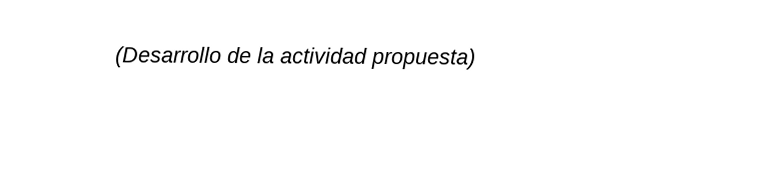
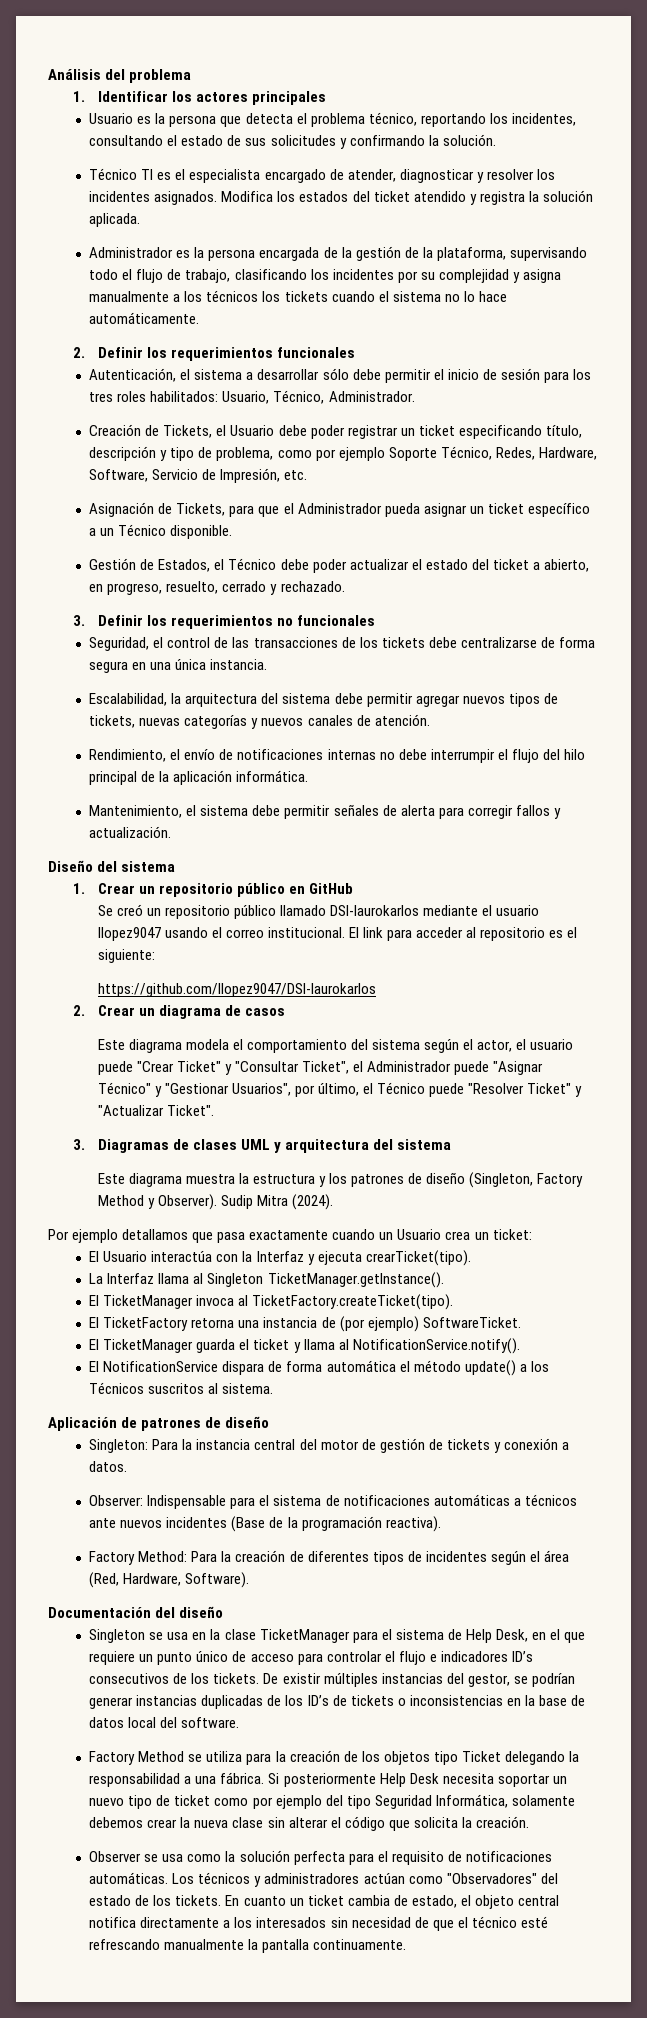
[115,46,476,70] (Desarrollo de la actividad propuesta) -> [48,69,192,83] [72,91,326,105] [89,112,576,127] [89,134,496,149] [89,168,555,183] [89,190,593,205] [89,213,141,227] [89,246,587,261] [89,269,561,283] [89,290,507,302] [89,312,200,324] [72,347,355,361] [89,368,591,383] [89,390,415,404] [89,424,582,439] [89,446,597,461] [89,468,308,483] [89,502,590,517] [89,524,233,539] [89,558,589,573] [89,581,345,595] [72,615,375,629] [89,637,595,651] [89,659,268,673] [89,693,558,707] [89,714,430,729] [89,749,585,763] [89,770,309,785] [89,804,561,819] [89,826,172,838] [48,860,176,872] [72,883,353,897] [97,904,540,919] [97,927,578,941] [97,949,155,963] [97,983,376,997] [72,1005,285,1019] [97,1039,574,1053] [97,1061,544,1075] [97,1082,583,1097] [97,1105,214,1116] [72,1139,451,1153] [97,1172,584,1188] [97,1194,333,1210] [48,1229,532,1243] [89,1250,471,1266] [89,1272,444,1288] [89,1294,454,1310] [89,1316,521,1332] [89,1338,520,1354] [89,1360,549,1376] [89,1382,274,1394] [48,1416,270,1431] [89,1438,569,1453] [89,1461,128,1472] [89,1494,577,1509] [89,1516,441,1532] [89,1550,569,1565] [89,1572,250,1588] [48,1606,224,1618] [89,1629,586,1643] [89,1651,533,1665] [89,1673,575,1687] [89,1695,585,1709] [89,1717,240,1728] [89,1750,579,1765] [89,1772,567,1787] [89,1794,575,1809] [89,1816,529,1831] [89,1850,552,1865] [89,1872,558,1887] [89,1895,559,1909] [89,1916,548,1931] [89,1939,407,1953] Análisis del problema // 1. Identificar los actores principales // Usuario es la persona que detecta el problema técnico, reportando los incidentes, consultando el estado de sus solicitudes y confirmando la solución. // Técnico TI es el especialista encargado de atender, diagnosticar y resolver los incidentes asignados. Modifica los estados del ticket atendido y registra la solución aplicada. // Administrador es la persona encargada de la gestión de la plataforma, supervisando todo el flujo de trabajo, clasificando los incidentes por su complejidad y asigna manualmente a los técnicos los tickets cuando el sistema no lo hace automáticamente. // 2. Definir los requerimientos funcionales // Autenticación, el sistema a desarrollar sólo debe permitir el inicio de sesión para los tres roles habilitados: Usuario, Técnico, Administrador. // Creación de Tickets, el Usuario debe poder registrar un ticket especificando título, descripción y tipo de problema, como por ejemplo Soporte Técnico, Redes, Hardware, Software, Servicio de Impresión, etc. // Asignación de Tickets, para que el Administrador pueda asignar un ticket específico a un Técnico disponible. // Gestión de Estados, el Técnico debe poder actualizar el estado del ticket a abierto, en progreso, resuelto, cerrado y rechazado. // 3. Definir los requerimientos no funcionales // Seguridad, el control de las transacciones de los tickets debe centralizarse de forma segura en una única instancia. // Escalabilidad, la arquitectura del sistema debe permitir agregar nuevos tipos de tickets, nuevas categorías y nuevos canales de atención. // Rendimiento, el envío de notificaciones internas no debe interrumpir el flujo del hilo principal de la aplicación informática. // Mantenimiento, el sistema debe permitir señales de alerta para corregir fallos y actualización. // Diseño del sistema // 1. Crear un repositorio público en GitHub // Se creó un repositorio público llamado DSI-laurokarlos mediante el usuario llopez9047 usando el correo institucional. El link para acceder al repositorio es el siguiente: // https://github.com/llopez9047/DSI-laurokarlos // 2. Crear un diagrama de casos // Este diagrama modela el comportamiento del sistema según el actor, el usuario puede "Crear Ticket" y "Consultar Ticket", el Administrador puede "Asignar Técnico" y "Gestionar Usuarios", por último, el Técnico puede "Resolver Ticket" y "Actualizar Ticket". // 3. Diagramas de clases UML y arquitectura del sistema // Este diagrama muestra la estructura y los patrones de diseño (Singleton, Factory Method y Observer). Sudip Mitra (2024). // Por ejemplo detallamos que pasa exactamente cuando un Usuario crea un ticket: // El Usuario interactúa con la Interfaz y ejecuta crearTicket(tipo). // La Interfaz llama al Singleton TicketManager.getInstance(). // El TicketManager invoca al TicketFactory.createTicket(tipo). // El TicketFactory retorna una instancia de (por ejemplo) SoftwareTicket. // El TicketManager guarda el ticket y llama al NotificationService.notify(). // El NotificationService dispara de forma automática el método update() a los Técnicos suscritos al sistema. // Aplicación de patrones de diseño // Singleton: Para la instancia central del motor de gestión de tickets y conexión a datos. // Observer: Indispensable para el sistema de notificaciones automáticas a técnicos ante nuevos incidentes (Base de la programación reactiva). // Factory Method: Para la creación de diferentes tipos de incidentes según el área (Red, Hardware, Software). // Documentación del diseño // Singleton se usa en la clase TicketManager para el sistema de Help Desk, en el que requiere un punto único de acceso para controlar el flujo e indicadores ID’s consecutivos de los tickets. De existir múltiples instancias del gestor, se podrían generar instancias duplicadas de los ID’s de tickets o inconsistencias en la base de datos local del software. // Factory Method se utiliza para la creación de los objetos tipo Ticket delegando la responsabilidad a una fábrica. Si posteriormente Help Desk necesita soportar un nuevo tipo de ticket como por ejemplo del tipo Seguridad Informática, solamente debemos crear la nueva clase sin alterar el código que solicita la creación. // Observer se usa como la solución perfecta para el requisito de notificaciones automáticas. Los técnicos y administradores actúan como "Observadores" del estado de los tickets. En cuanto un ticket cambia de estado, el objeto central notifica directamente a los interesados sin necesidad de que el técnico esté refrescando manualmente la pantalla continuamente.

